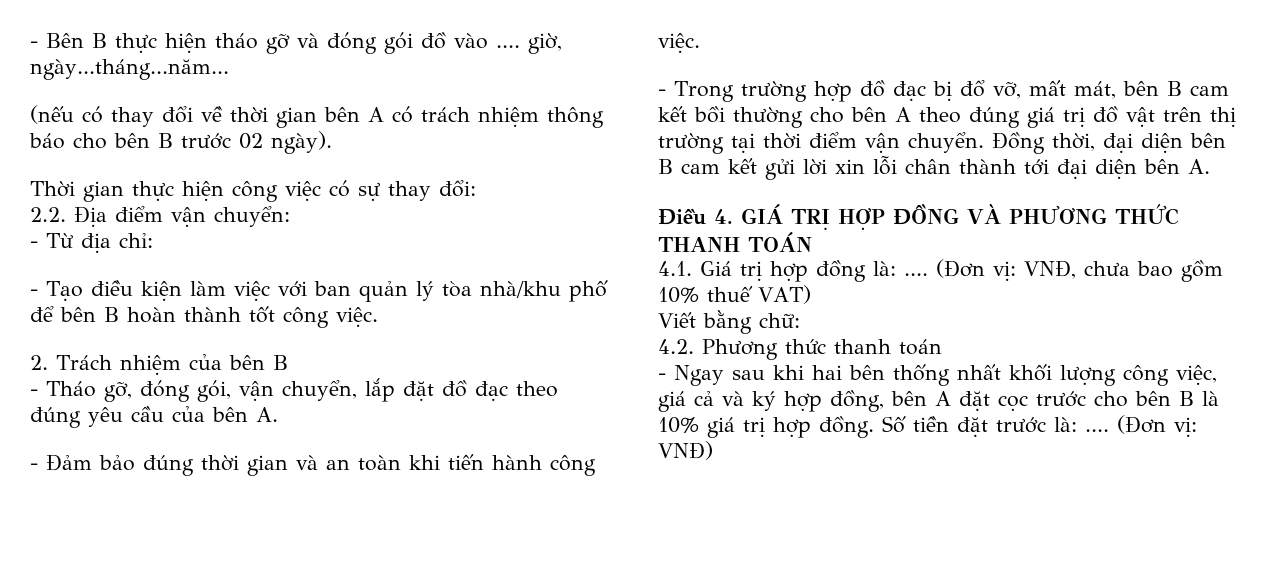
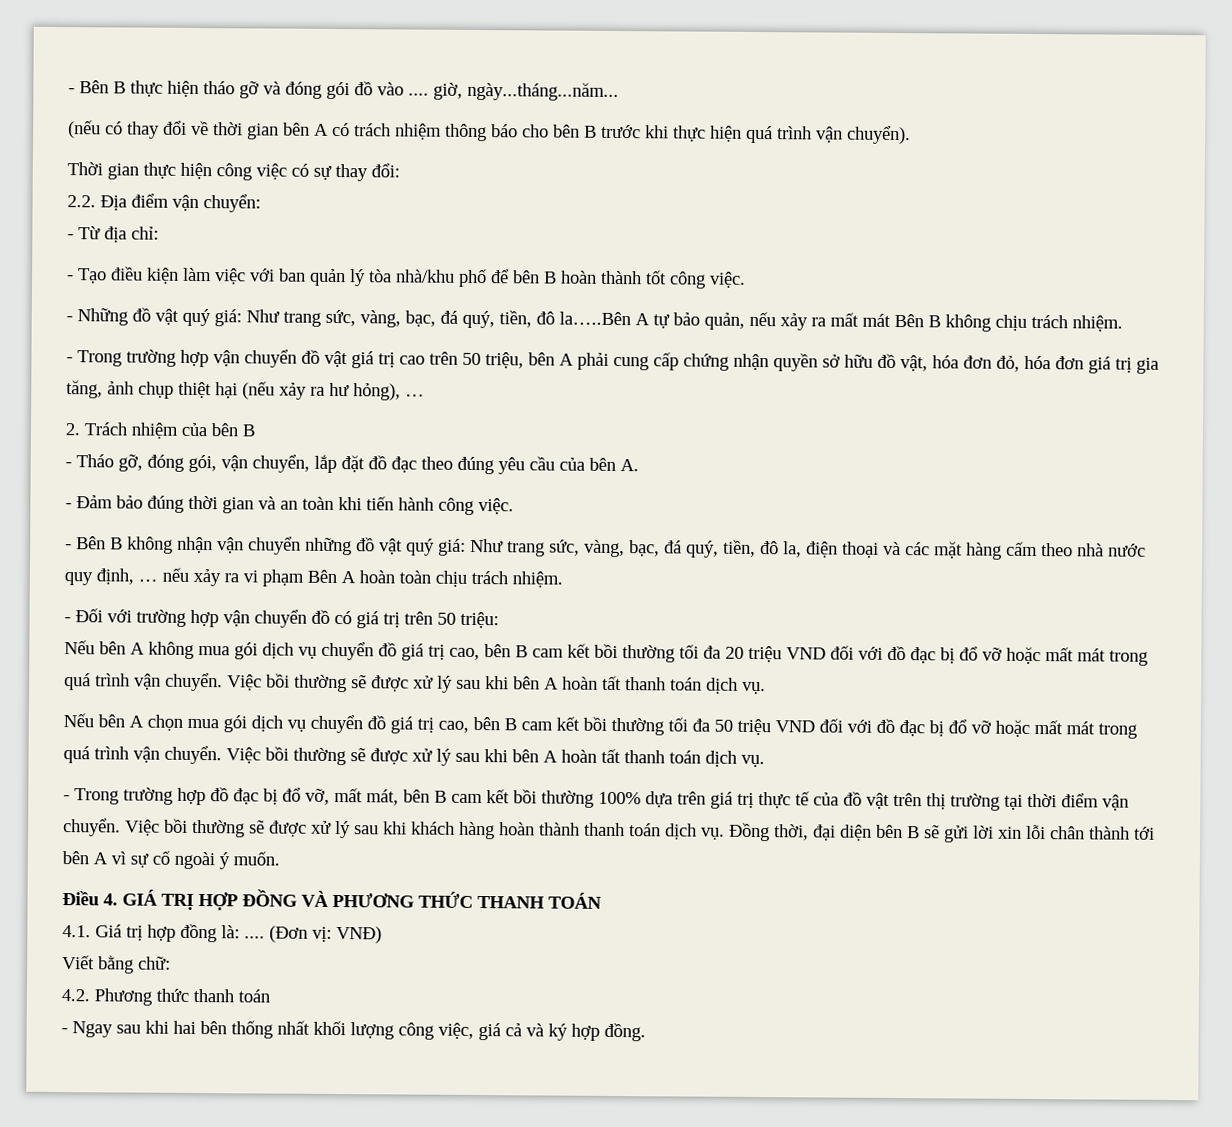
[239,131,332,154] 02 ngày). -> [645,125,911,145] khi thực hiện quá trình vận chuyển).
(378, 317) none -> [66,307,1123,332] [66,349,1159,374] [66,380,425,401] // - Những đồ vật quý giá: Như trang sức, vàng, bạc, đá quý, tiền, đô la…..Bên A tự bảo quản, nếu xảy ra mất mát Bên B không chịu trách nhiệm. // - Trong trường hợp vận chuyển đồ vật giá trị cao trên 50 triệu, bên A phải cung cấp chứng nhận quyền sở hữu đồ vật, hóa đơn đỏ, hóa đơn giá trị gia tăng, ảnh chụp thiệt hại (nếu xảy ra hư hỏng), …
(700, 43) none -> [65,536,1146,560] [64,567,563,588] [64,608,499,629] [64,640,1148,666] [64,672,766,695] [63,713,1137,739] [63,745,765,768] // - Bên B không nhận vận chuyển những đồ vật quý giá: Như trang sức, vàng, bạc, đá quý, tiền, đô la, điện thoại và các mặt hàng cấm theo nhà nước quy định, … nếu xảy ra vi phạm Bên A hoàn toàn chịu trách nhiệm. // - Đối với trường hợp vận chuyển đồ có giá trị trên 50 triệu: // Nếu bên A không mua gói dịch vụ chuyển đồ giá trị cao, bên B cam kết bồi thường tối đa 20 triệu VND đối với đồ đạc bị đổ vỡ hoặc mất mát trong quá trình vận chuyển. Việc bồi thường sẽ được xử lý sau khi bên A hoàn tất thanh toán dịch vụ. // Nếu bên A chọn mua gói dịch vụ chuyển đồ giá trị cao, bên B cam kết bồi thường tối đa 50 triệu VND đối với đồ đạc bị đổ vỡ hoặc mất mát trong quá trình vận chuyển. Việc bồi thường sẽ được xử lý sau khi bên A hoàn tất thanh toán dịch vụ.
[810,107,1085,128] cho bên A theo đúng giá trị -> [598,791,839,809] 100% dựa trên giá trị thực tế của
(984, 142) none -> [125,818,725,840] Việc bồi thường sẽ được xử lý sau khi khách hàng hoàn thành thanh toán dịch vụ.
[681,158,757,174] cam kết -> [924,825,940,839] sẽ
[1057,159,1210,179] đại diện bên A. -> [62,850,280,870] bên A vì sự cố ngoài ý muốn.
[1024,260,1223,282] [658,285,811,304] VNĐ, chưa bao gồm 10% thuế VAT) -> [336,926,382,944] VNĐ)
[830,390,1219,412] [658,415,1197,438] [658,441,713,460] đồng, bên A đặt cọc trước cho bên B là 10% giá trị hợp đồng. Số tiền đặt trước là: .... (Đơn vị: VNĐ) -> [604,1022,646,1042] đồng.

